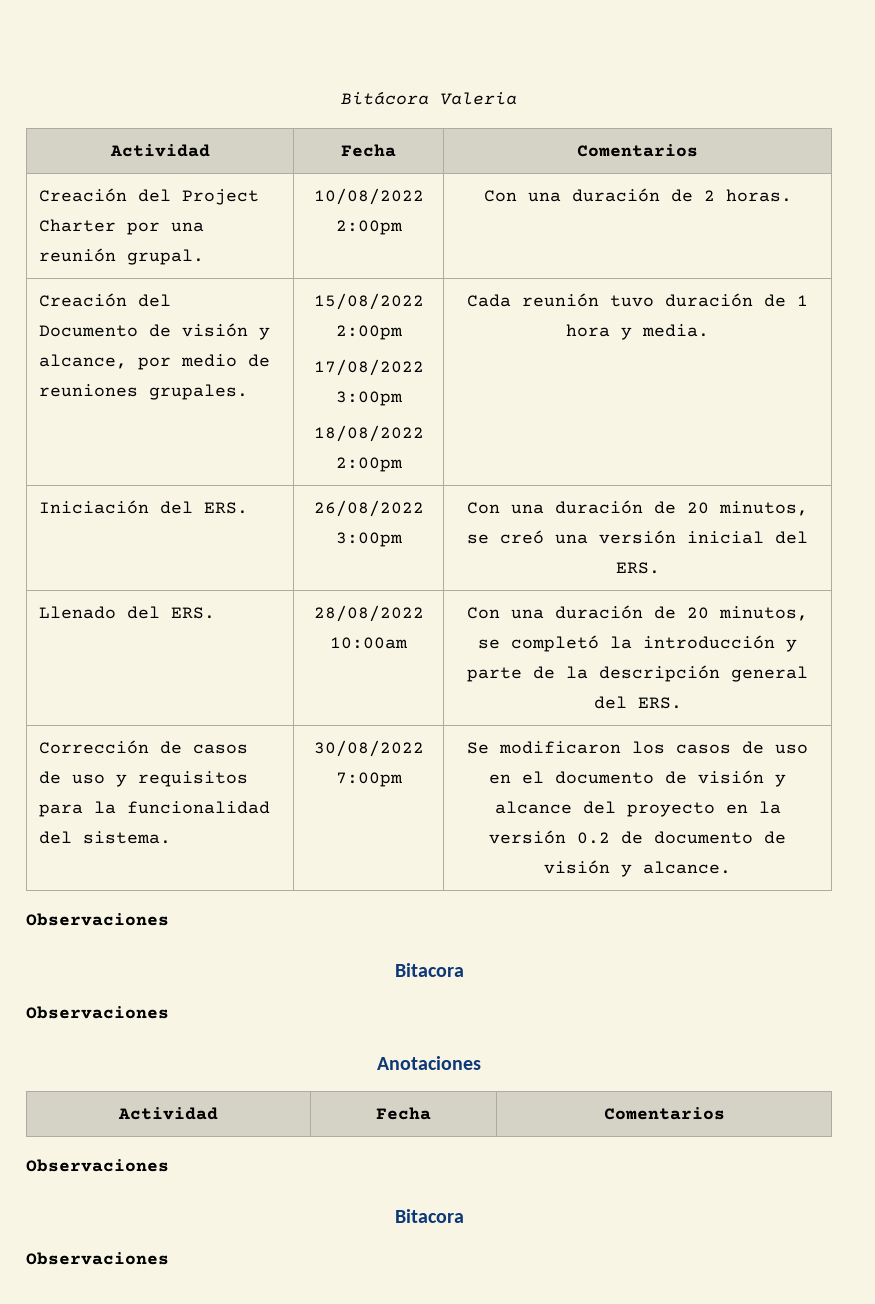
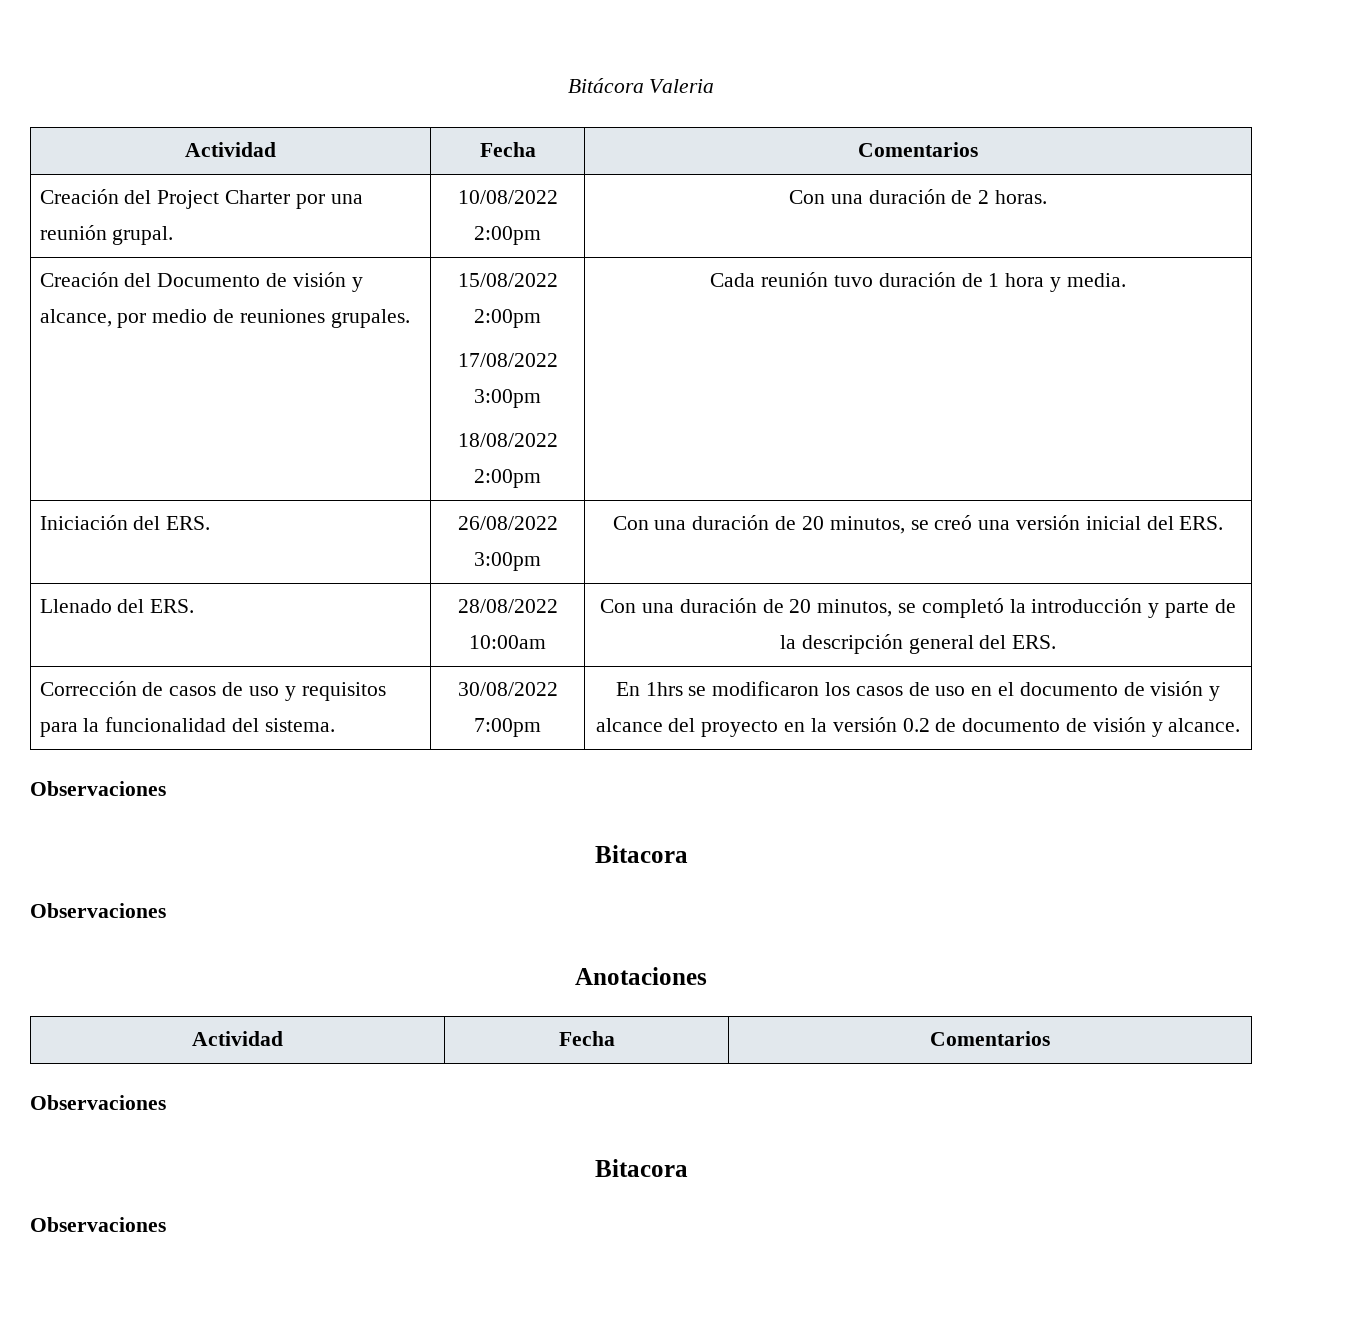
[467,742,489,754] Se -> [615,682,707,696] En 1hrs se

